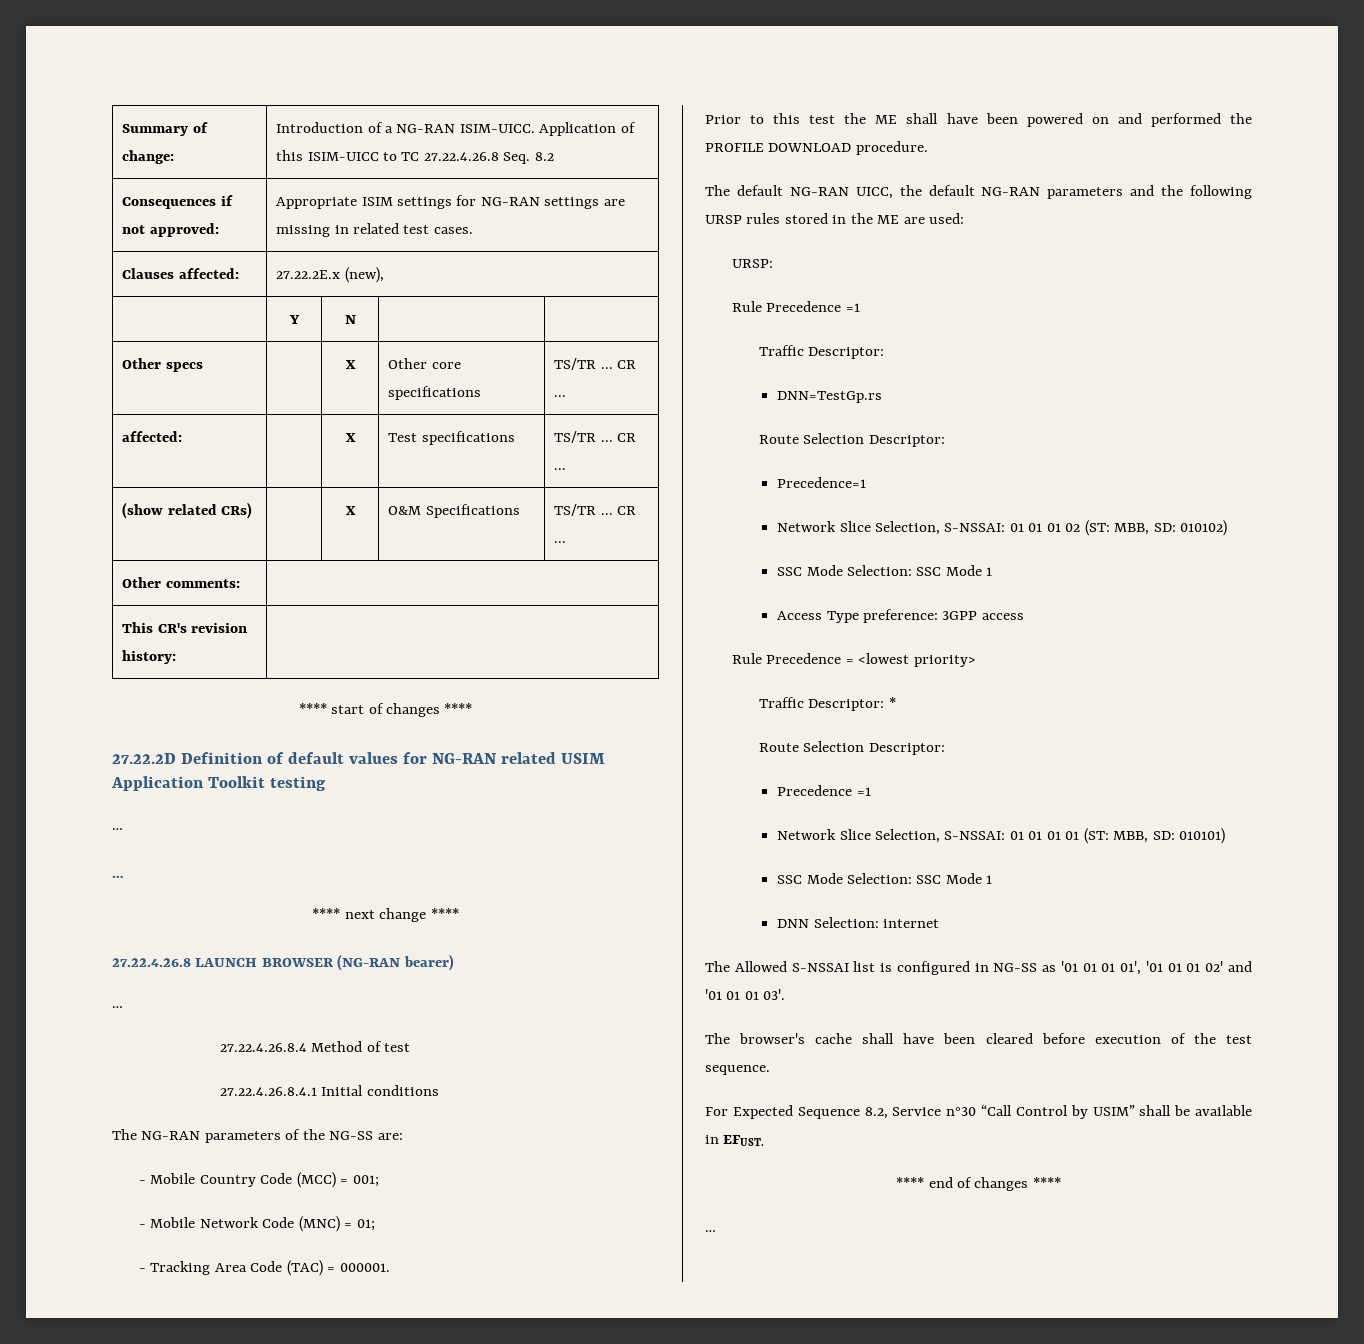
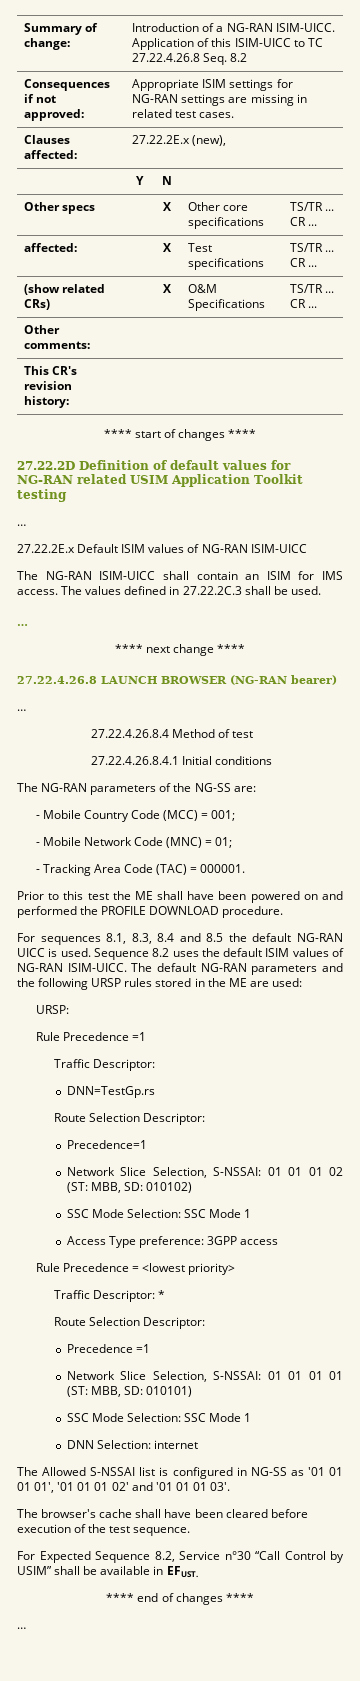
(123, 829) none -> [17,544,307,553] [17,571,343,580] [17,586,321,595] // 27.22.2E.x Default ISIM values of NG-RAN ISIM-UICC // The NG-RAN ISIM-UICC shall contain an ISIM for IMS access. The values defined in 27.22.2C.3 shall be used.
[705,185,922,199] The default NG-RAN UICC, the -> [17,933,343,945] [17,948,345,960] [17,963,153,972] For sequences 8.1, 8.3, 8.4 and 8.5 the default NG-RAN UICC is used. Sequence 8.2 uses the default ISIM values of NG-RAN ISIM-UICC. The

